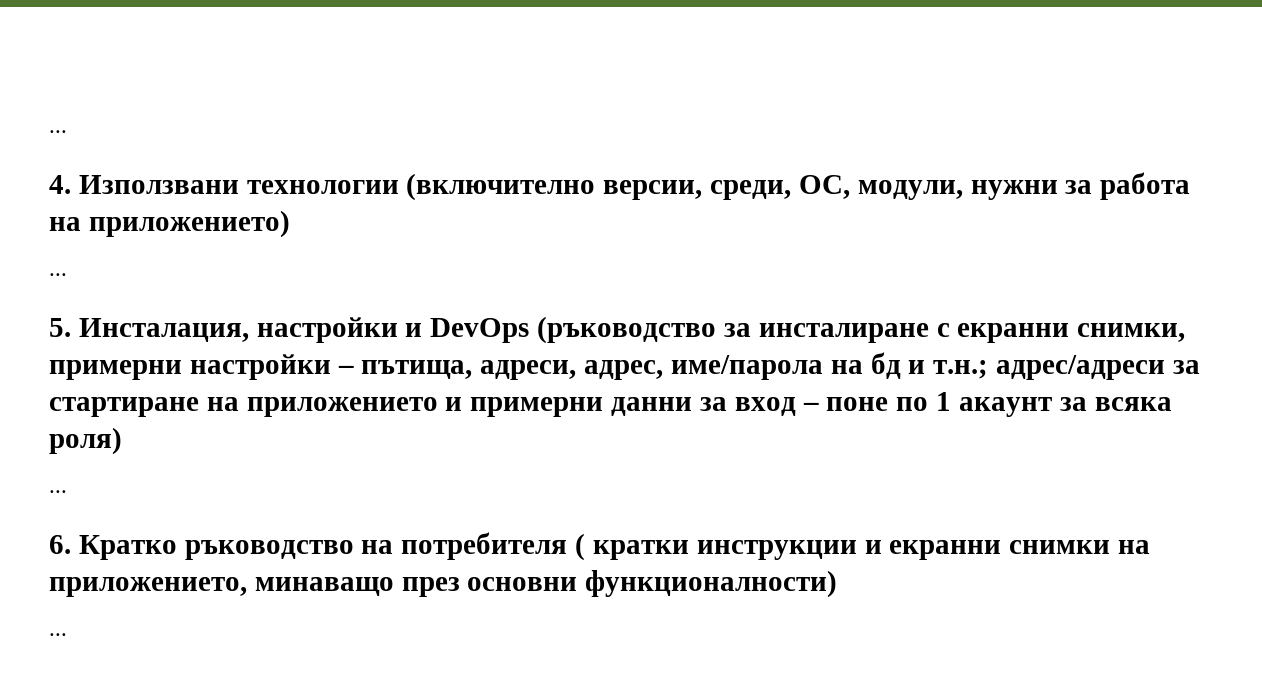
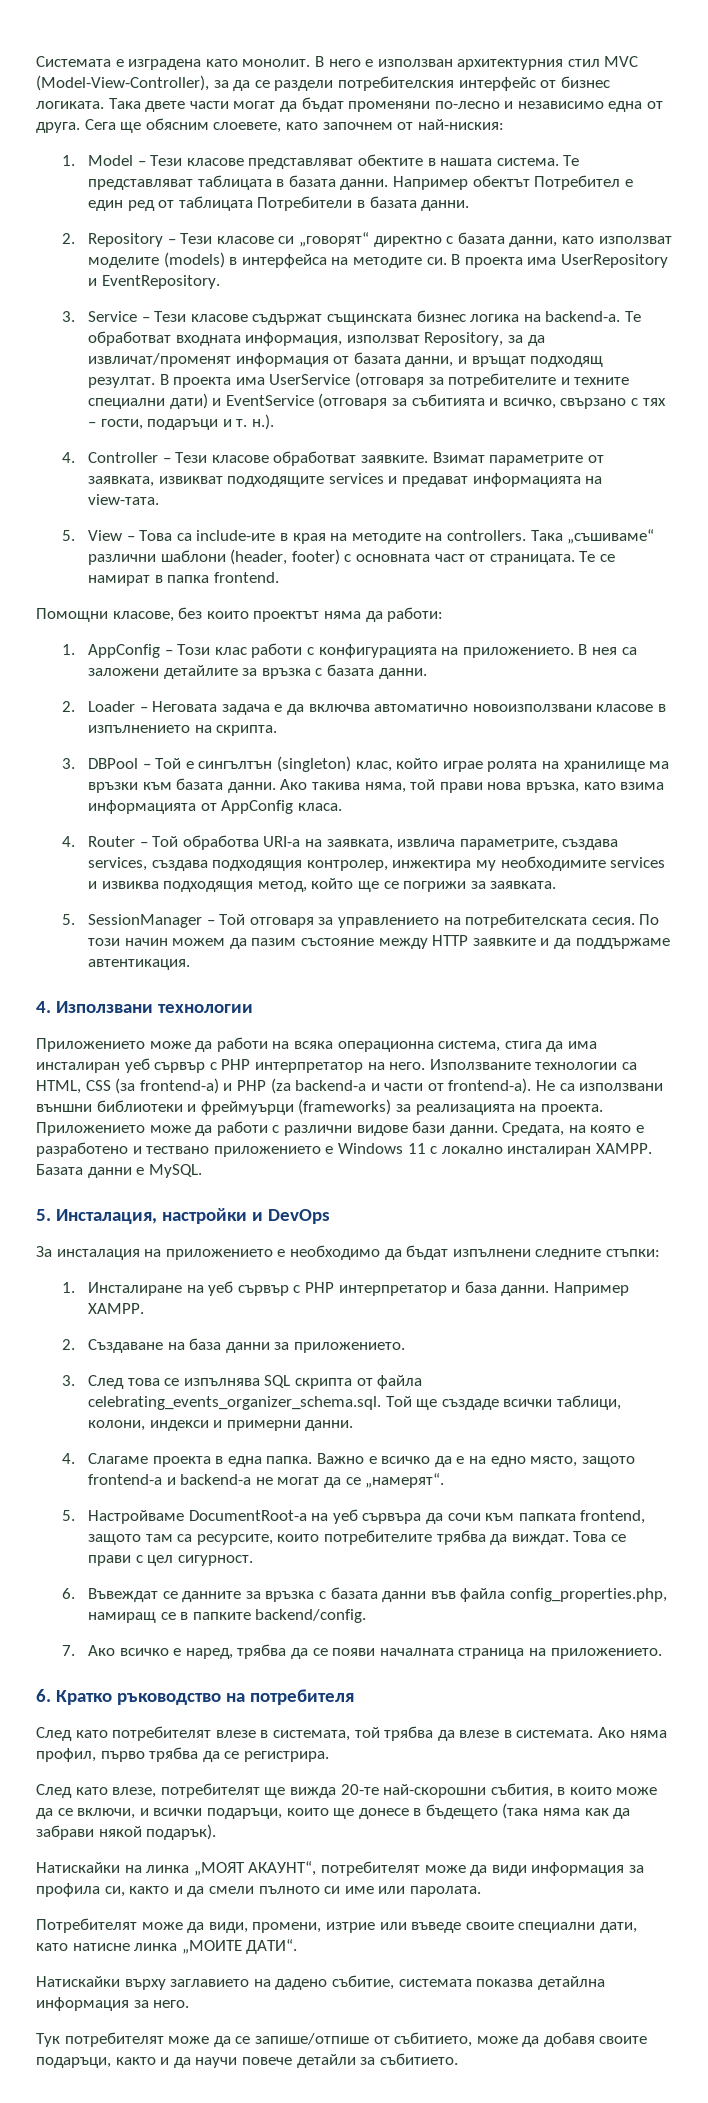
[49,130,67,133] [49,172,1191,201] [49,210,290,238] [49,273,67,276] ... // 4. Използвани технологии (включително версии, среди, ОС, модули, нужни за работа на приложението) // ... -> [36,56,639,70] [36,75,610,91] [36,97,664,112] [36,118,504,133] [62,154,580,169] [88,175,633,190] [88,196,470,211] [62,232,672,247] [88,252,668,268] [88,275,220,289] [62,310,641,325] [88,331,545,346] [88,352,604,367] [88,372,630,388] [88,393,666,409] [88,414,274,430] [62,451,604,466] [88,473,603,487] [88,494,160,505] [62,529,655,544] [88,549,615,565] [88,572,279,586] [36,607,444,622] [62,643,637,658] [88,664,427,679] [62,701,666,715] [88,725,278,736] [62,756,670,772] [88,778,665,793] [88,800,342,814] [62,835,619,850] [88,856,666,871] [88,878,557,892] [62,913,660,928] [88,935,670,949] [88,959,191,970] [36,1001,253,1013] [36,1037,597,1052] [36,1058,637,1073] [36,1078,664,1094] [36,1099,603,1115] [36,1121,645,1136] [36,1142,652,1157] [36,1164,202,1178] Системата е изградена като монолит. В него е използван архитектурния стил MVC (Model-View-Controller), за да се раздели потребителския интерфейс от бизнес логиката. Така двете части могат да бъдат променяни по-лесно и независимо една от друга. Сега ще обясним слоевете, като започнем от най-ниския: // 1. Model – Тези класове представляват обектите в нашата система. Те представляват таблицата в базата данни. Например обектът Потребител е един ред от таблицата Потребители в базата данни. // 2. Repository – Тези класове си „говорят“ директно с базата данни, като използват моделите (models) в интерфейса на методите си. В проекта има UserRepository и EventRepository. // 3. Service – Тези класове съдържат същинската бизнес логика на backend-а. Те обработват входната информация, използват Repository, за да извличат/променят информация от базата данни, и връщат подходящ резултат. В проекта има UserService (отговаря за потребителите и техните специални дати) и EventService (отговаря за събитията и всичко, свързано с тях – гости, подаръци и т. н.). // 4. Controller – Тези класове обработват заявките. Взимат параметрите от заявката, извикват подходящите services и предават информацията на view-тата. // 5. View – Това са include-ите в края на методите на controllers. Така „съшиваме“ различни шаблони (header, footer) с основната част от страницата. Те се намират в папка frontend. // Помощни класове, без които проектът няма да работи: // 1. AppConfig – Този клас работи с конфигурацията на приложението. В нея са заложени детайлите за връзка с базата данни. // 2. Loader – Неговата задача е да включва автоматично новоизползвани класове в изпълнението на скрипта. // 3. DBPool – Той е сингълтън (singleton) клас, който играе ролята на хранилище ма връзки към базата данни. Ако такива няма, той прави нова връзка, като взима информацията от AppConfig класа. // 4. Router – Той обработва URI-а на заявката, извлича параметрите, създава services, създава подходящия контролер, инжектира му необходимите services и извиква подходящия метод, който ще се погрижи за заявката. // 5. SessionManager – Той отговаря за управлението на потребителската сесия. По този начин можем да пазим състояние между HTTP заявките и да поддържаме автентикация. // 4. Използвани технологии // Приложението може да работи на всяка операционна система, стига да има инсталиран уеб сървър с PHP интерпретатор на него. Използваните технологии са HTML, CSS (за frontend-a) и PHP (za backend-a и части от frontend-a). Не са използвани външни библиотеки и фреймуърци (frameworks) за реализацията на проекта. Приложението може да работи с различни видове бази данни. Средата, на която е разработено и тествано приложението е Windows 11 с локално инсталиран XAMPP. Базата данни е MySQL.
[537,316,1186,344] [49,352,1200,380] [49,392,1172,417] [49,427,122,455] [49,490,67,493] (ръководство за инсталиране с екранни снимки, примерни настройки – пътища, адреси, адрес, име/парола на бд и т.н.; адрес/адреси за стартиране на приложението и примерни данни за вход – поне по 1 акаунт за всяка роля) // ... -> [36,1245,660,1260] [62,1281,629,1296] [88,1303,145,1314] [62,1338,405,1353] [62,1375,423,1389] [88,1395,621,1410] [88,1420,354,1431] [62,1453,635,1467] [88,1473,445,1488] [62,1509,646,1524] [88,1530,626,1545] [88,1555,253,1566] [62,1587,667,1602] [88,1609,367,1623] [62,1644,662,1659] // За инсталация на приложението е необходимо да бъдат изпълнени следните стъпки: // 1. Инсталиране на уеб сървър с PHP интерпретатор и база данни. Например XAMPP. // 2. Създаване на база данни за приложението. // 3. След това се изпълнява SQL скрипта от файла celebrating_events_organizer_schema.sql. Той ще създаде всички таблици, колони, индекси и примерни данни. // 4. Слагаме проекта в една папка. Важно е всичко да е на едно място, защото frontend-a и backend-a не могат да се „намерят“. // 5. Настройваме DocumentRoot-а на уеб сървъра да сочи към папката frontend, защото там са ресурсите, които потребителите трябва да виждат. Това се прави с цел сигурност. // 6. Въвеждат се данните за връзка с базата данни във файла config_properties.php, намиращ се в папките backend/config. // 7. Ако всичко е наред, трябва да се появи началната страница на приложението.
[575,533,1151,561] [49,570,838,598] [49,633,67,636] ( кратки инструкции и екранни снимки на приложението, минаващо през основни функционалности) // ... -> [36,1726,667,1741] [36,1747,329,1762] [36,1783,658,1798] [36,1803,631,1819] [36,1824,217,1840] [36,1861,644,1876] [36,1883,481,1897] [36,1918,637,1933] [36,1939,298,1954] [36,1975,605,1990] [36,1997,190,2011] [36,2032,648,2047] [36,2053,458,2068] // След като потребителят влезе в системата, той трябва да влезе в системата. Ако няма профил, първо трябва да се регистрира. // След като влезе, потребителят ще вижда 20-те най-скорошни събития, в които може да се включи, и всички подаръци, които ще донесе в бъдещето (така няма как да забрави някой подарък). // Натискайки на линка „МОЯТ АКАУНТ“, потребителят може да види информация за профила си, както и да смели пълното си име или паролата. // Потребителят може да види, промени, изтрие или въведе своите специални дати, като натисне линка „МОИТЕ ДАТИ“. // Натискайки върху заглавието на дадено събитие, системата показва детайлна информация за него. // Тук потребителят може да се запише/отпише от събитието, може да добавя своите подаръци, както и да научи повече детайли за събитието.

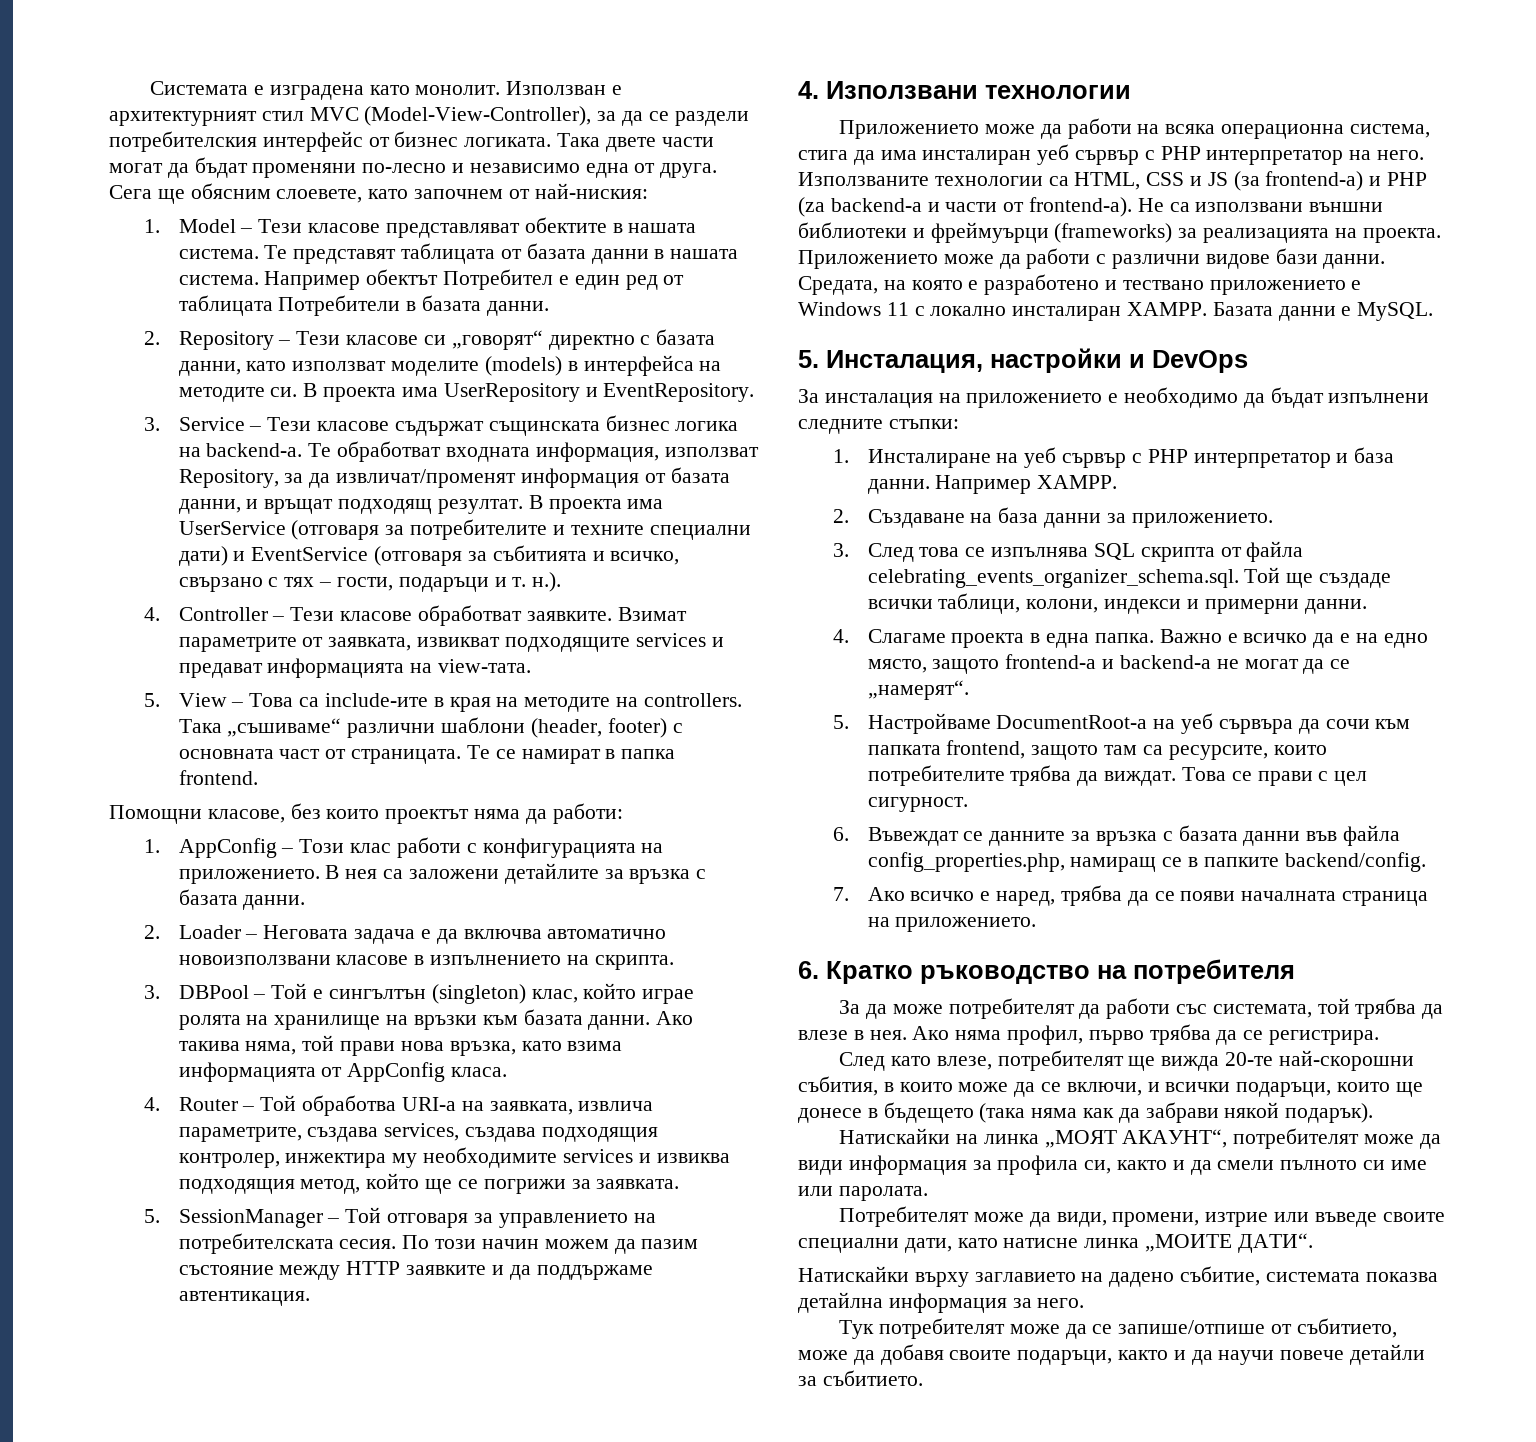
[314,56,564,70] В него е използван архитектурния -> [506,81,623,95] [109,111,257,126] Използван е архитектурният
[88,175,389,190] представляват таблицата в базата данни. -> [293,243,739,264] [178,275,259,285] представят таблицата от базата данни в нашата система.
[649,761,670,769] ма -> [386,1015,409,1025] на
(111, 1085) none -> [1190,172,1228,186] и JS
[36,1726,269,1741] След като потребителят влезе в -> [839,998,1208,1019] За да може потребителят да работи със
[516,1730,594,1738] системата. -> [869,1030,907,1040] нея.

